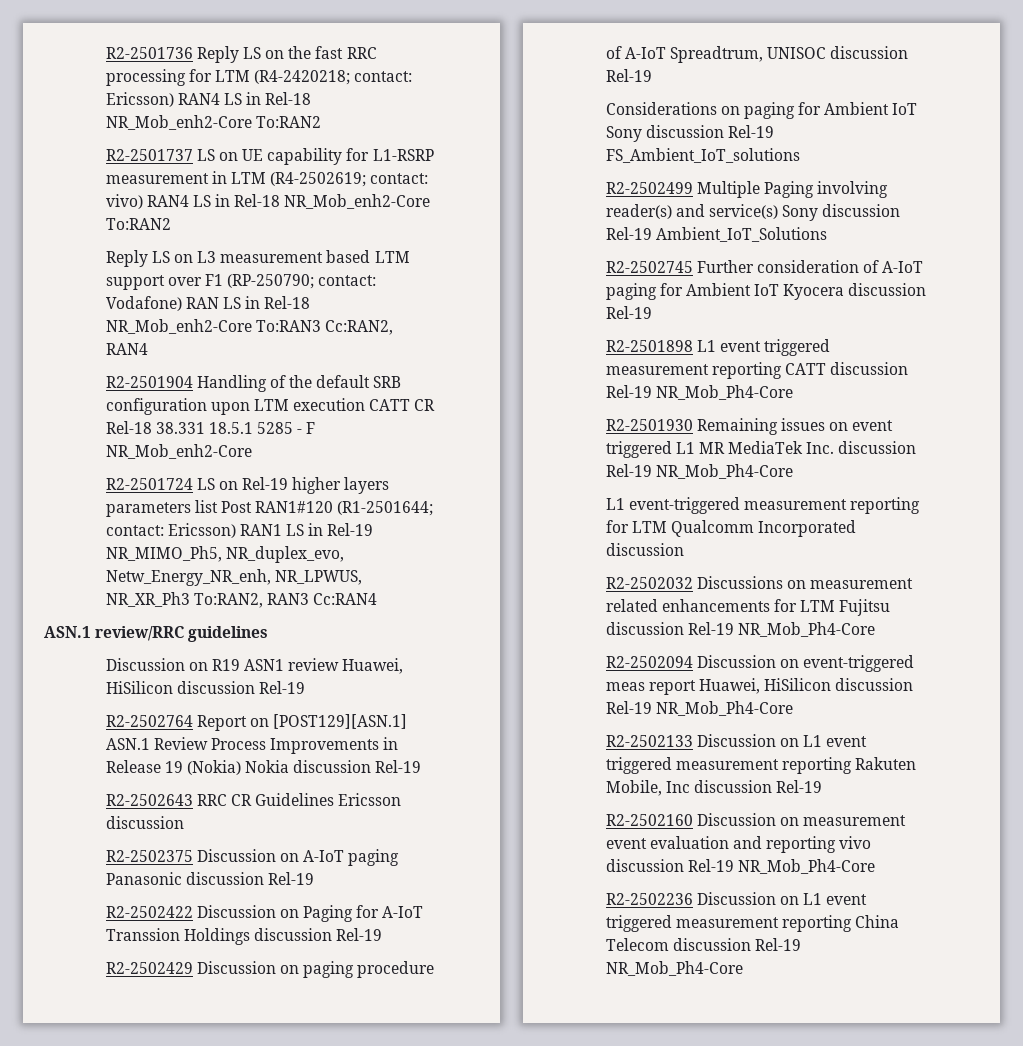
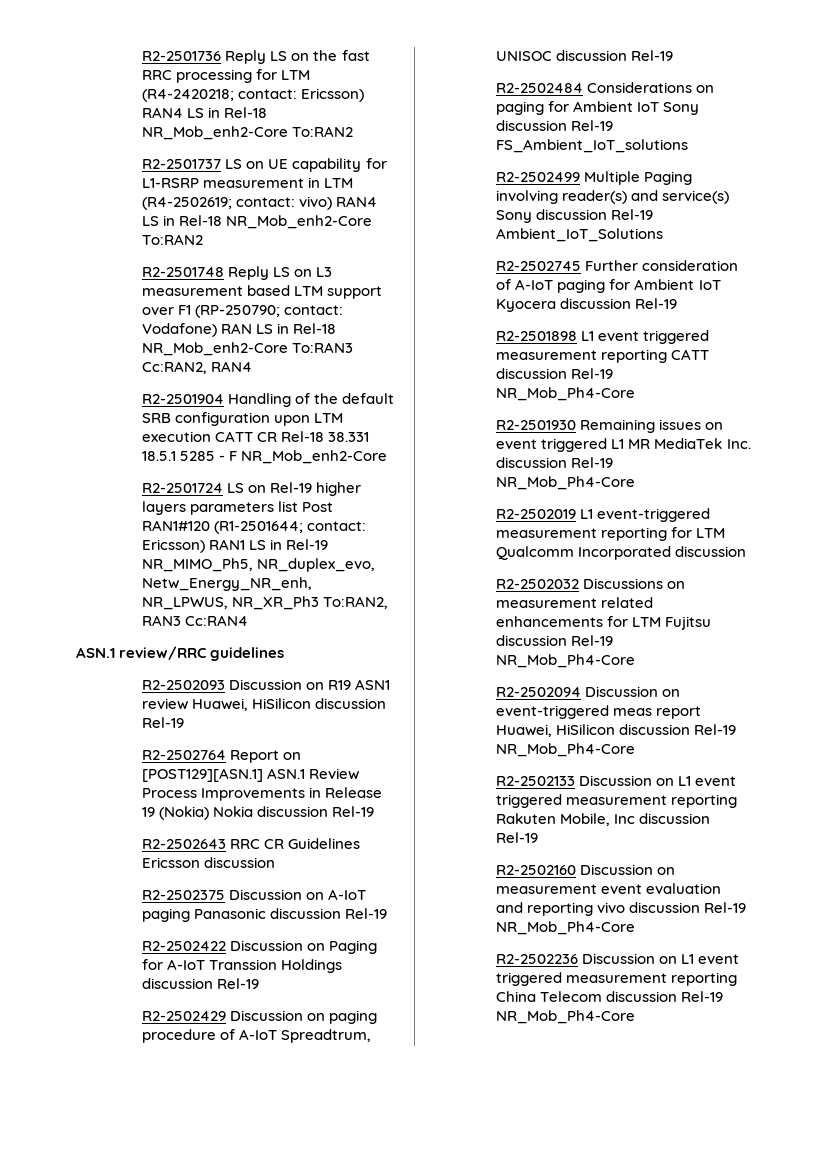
(171, 224) none -> [142,267,225,277] R2-2501748
(269, 634) none -> [142,680,226,690] R2-2502093
(652, 75) none -> [496,83,584,93] R2-2502484
(793, 471) none -> [496,509,577,519] R2-2502019

